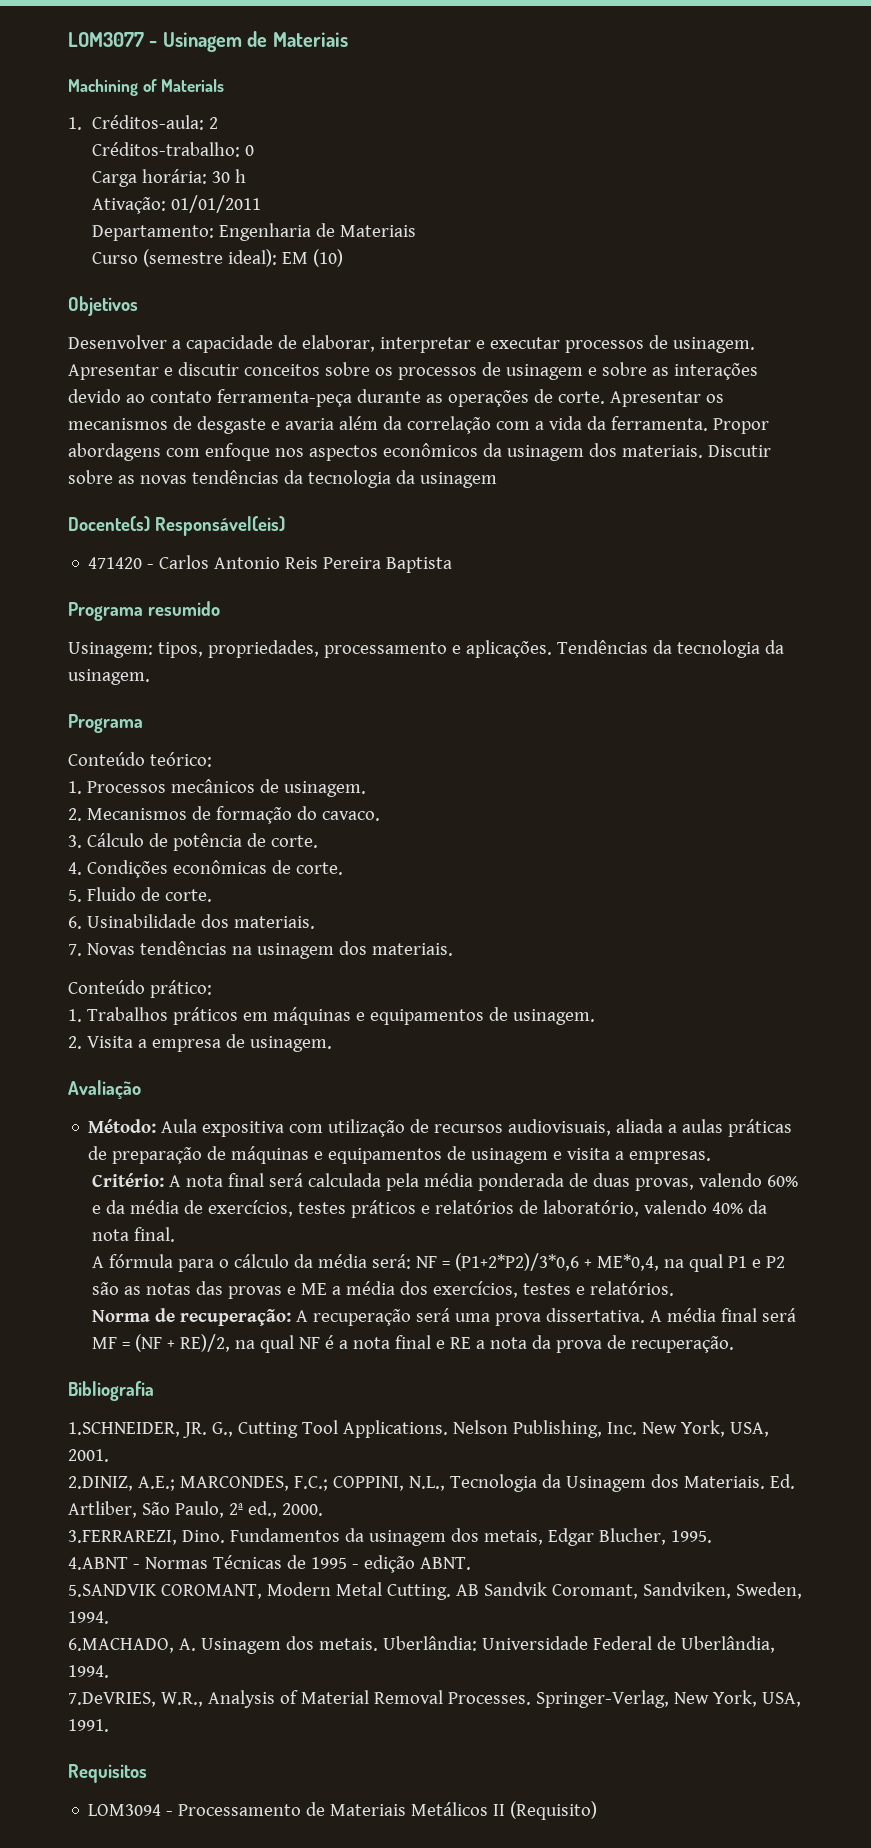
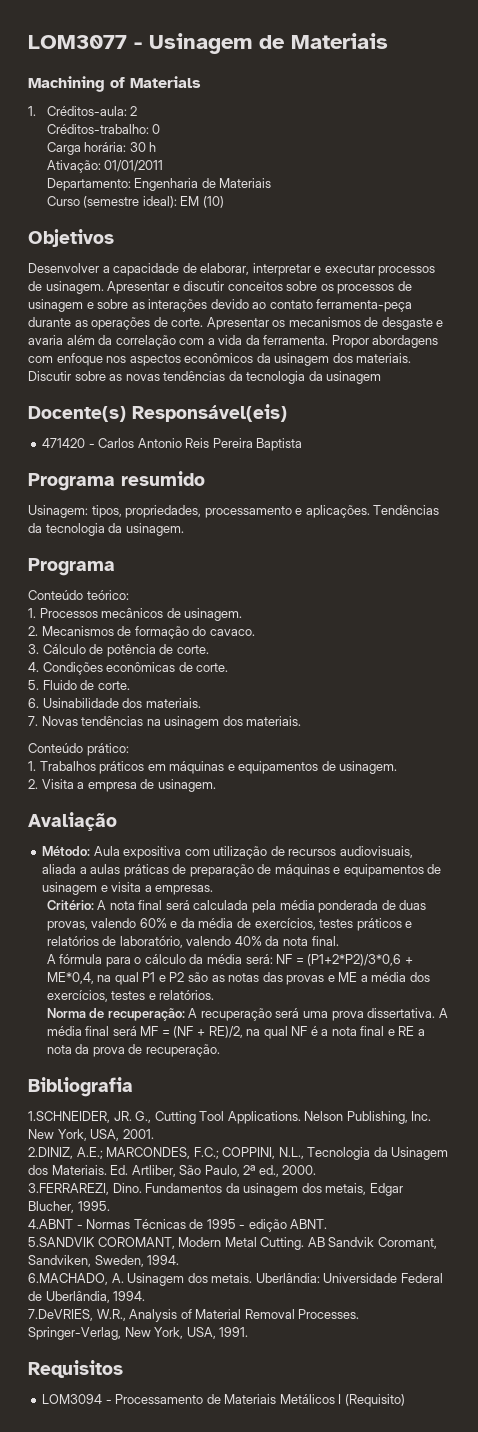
[493,1804,506,1816] II -> [338,1394,342,1404] I

